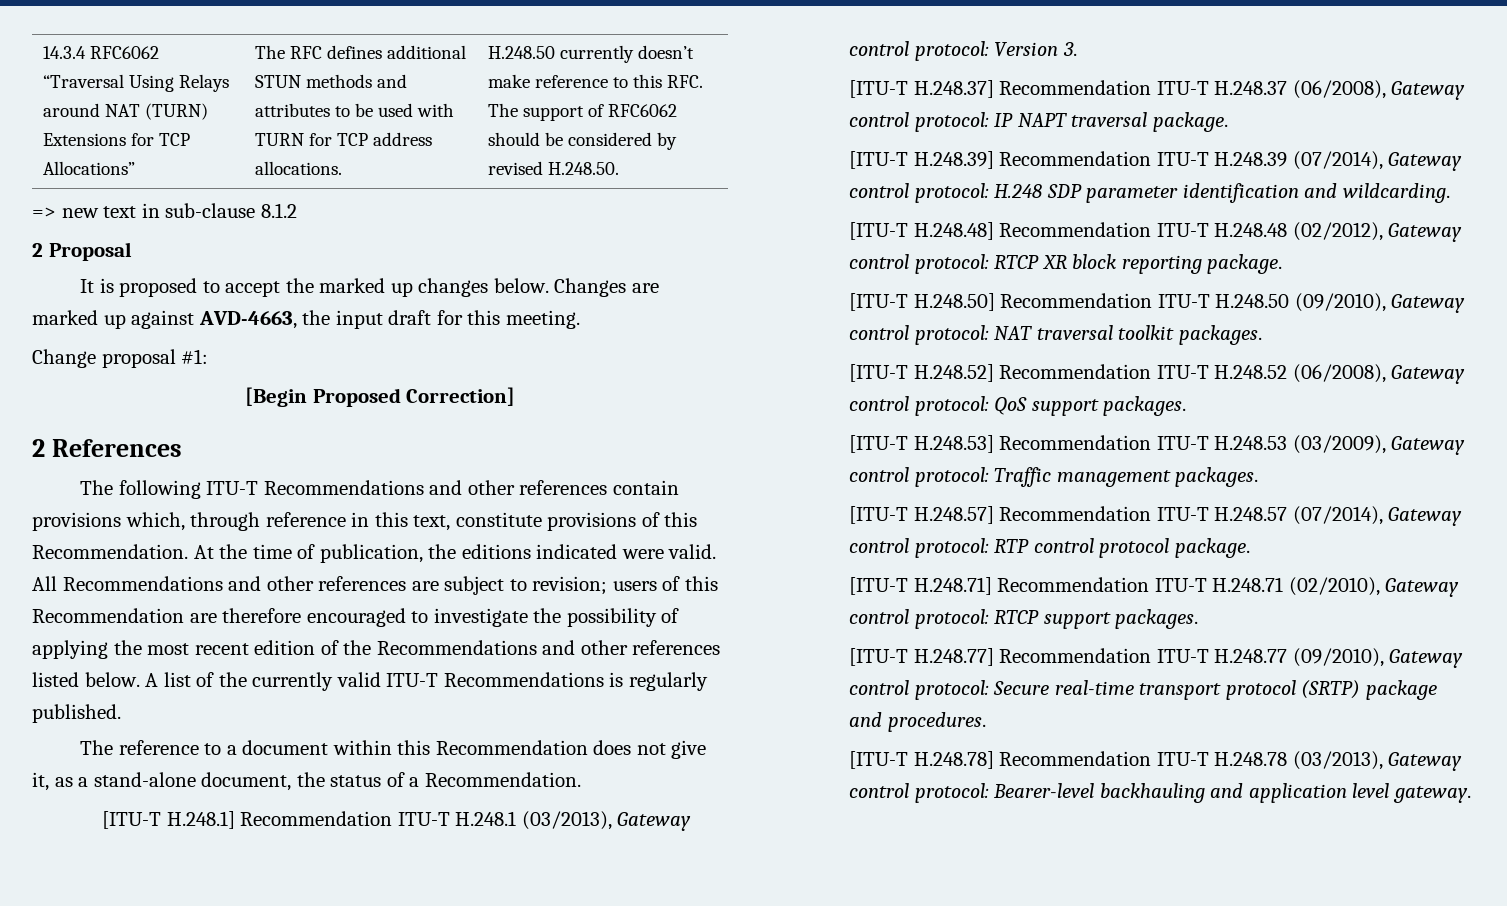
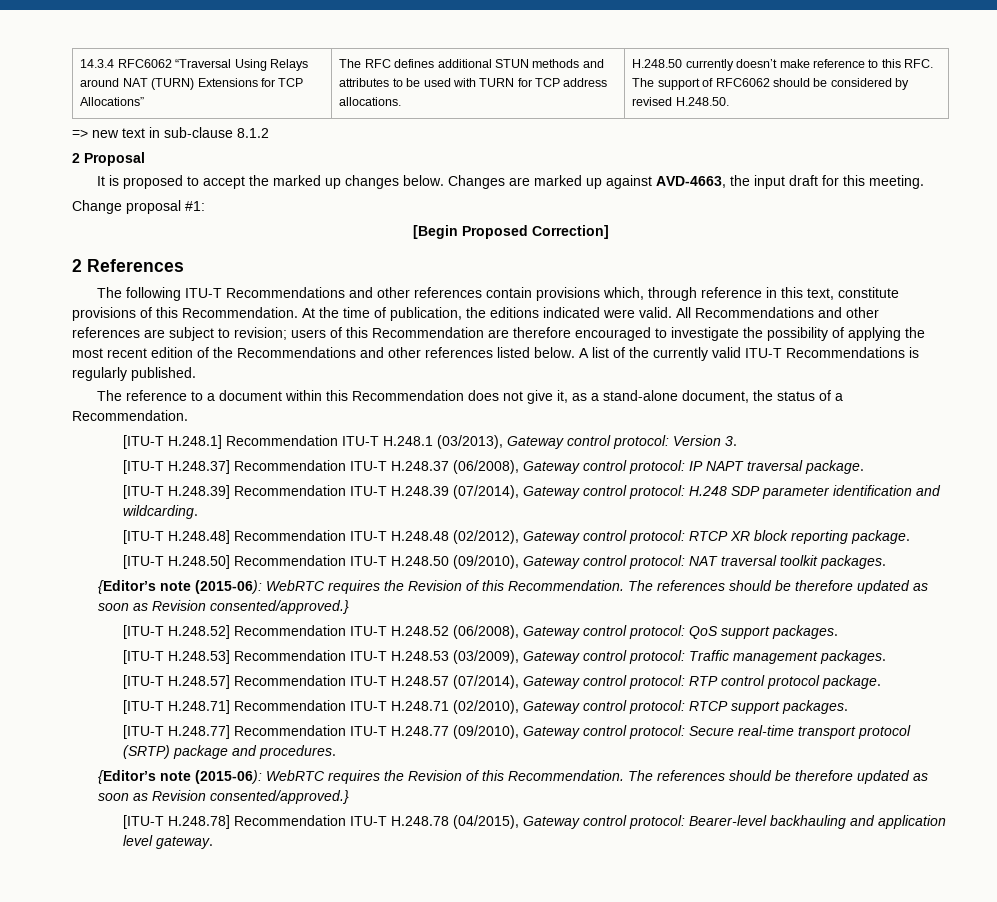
(1262, 335) none -> [97,580,928,594] [97,600,349,614] // {Editor’s note (2015-06): WebRTC requires the Revision of this Recommendation. The references should be therefore updated as soon as Revision consented/approved.}
(986, 722) none -> [97,770,928,784] [97,790,349,804] // {Editor’s note (2015-06): WebRTC requires the Revision of this Recommendation. The references should be therefore updated as soon as Revision consented/approved.}
[1292,751,1383,770] (03/2013), -> [453,815,520,829] (04/2015),

